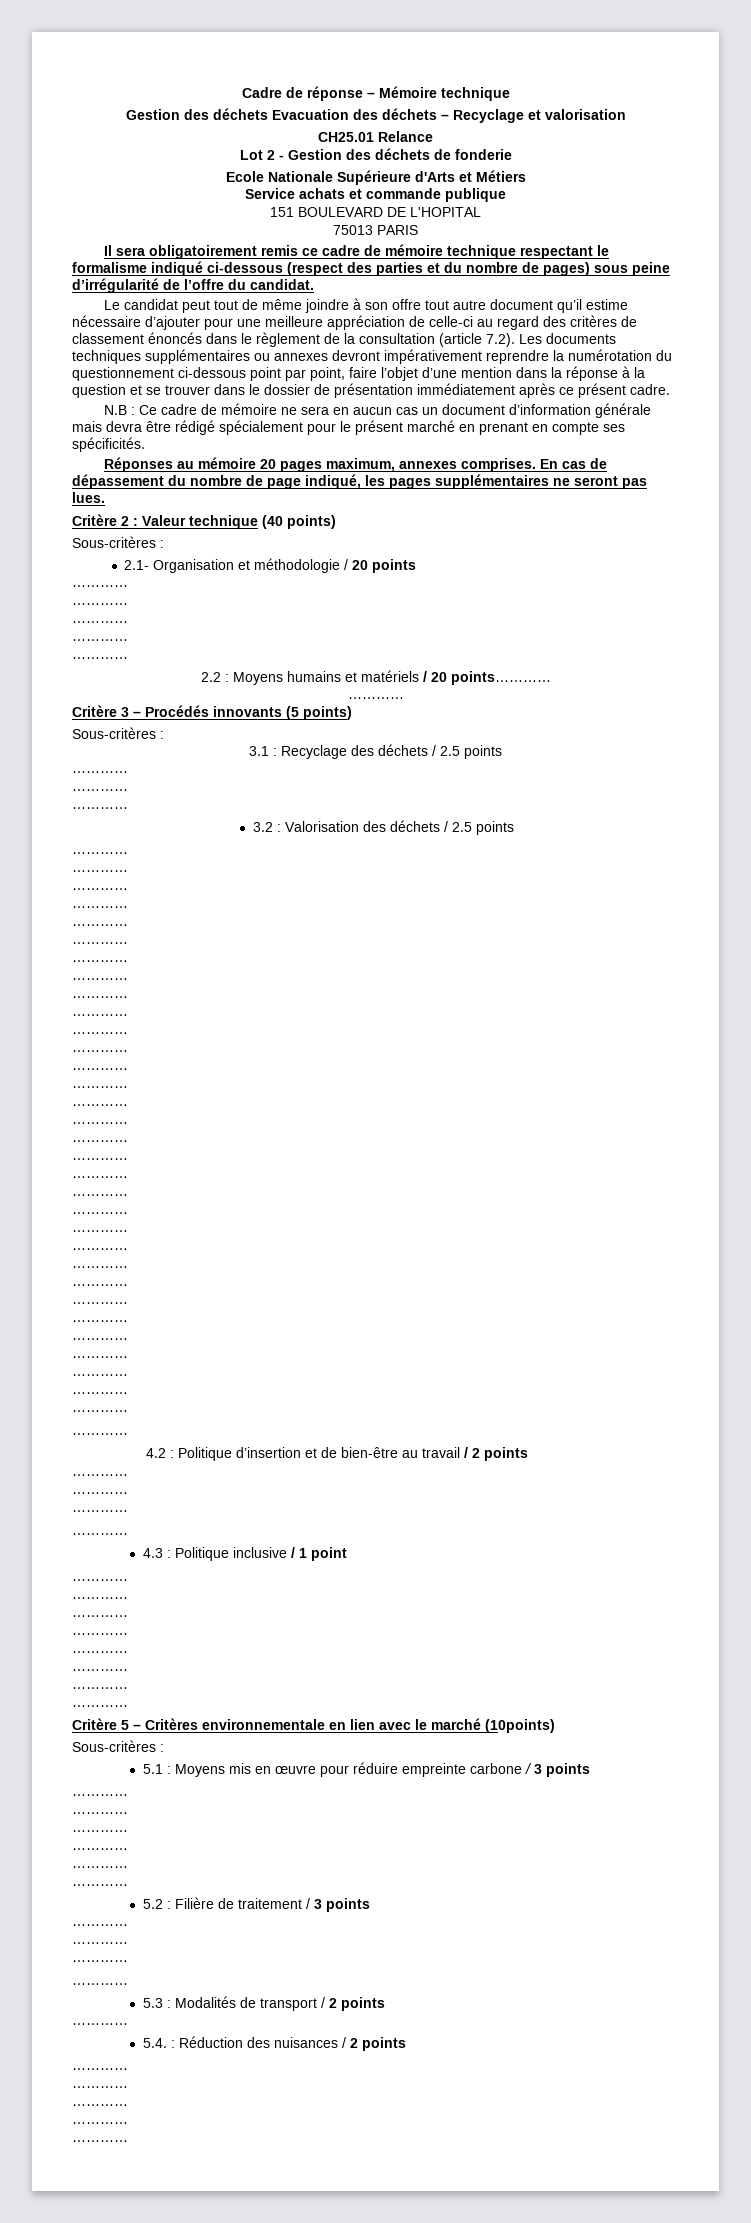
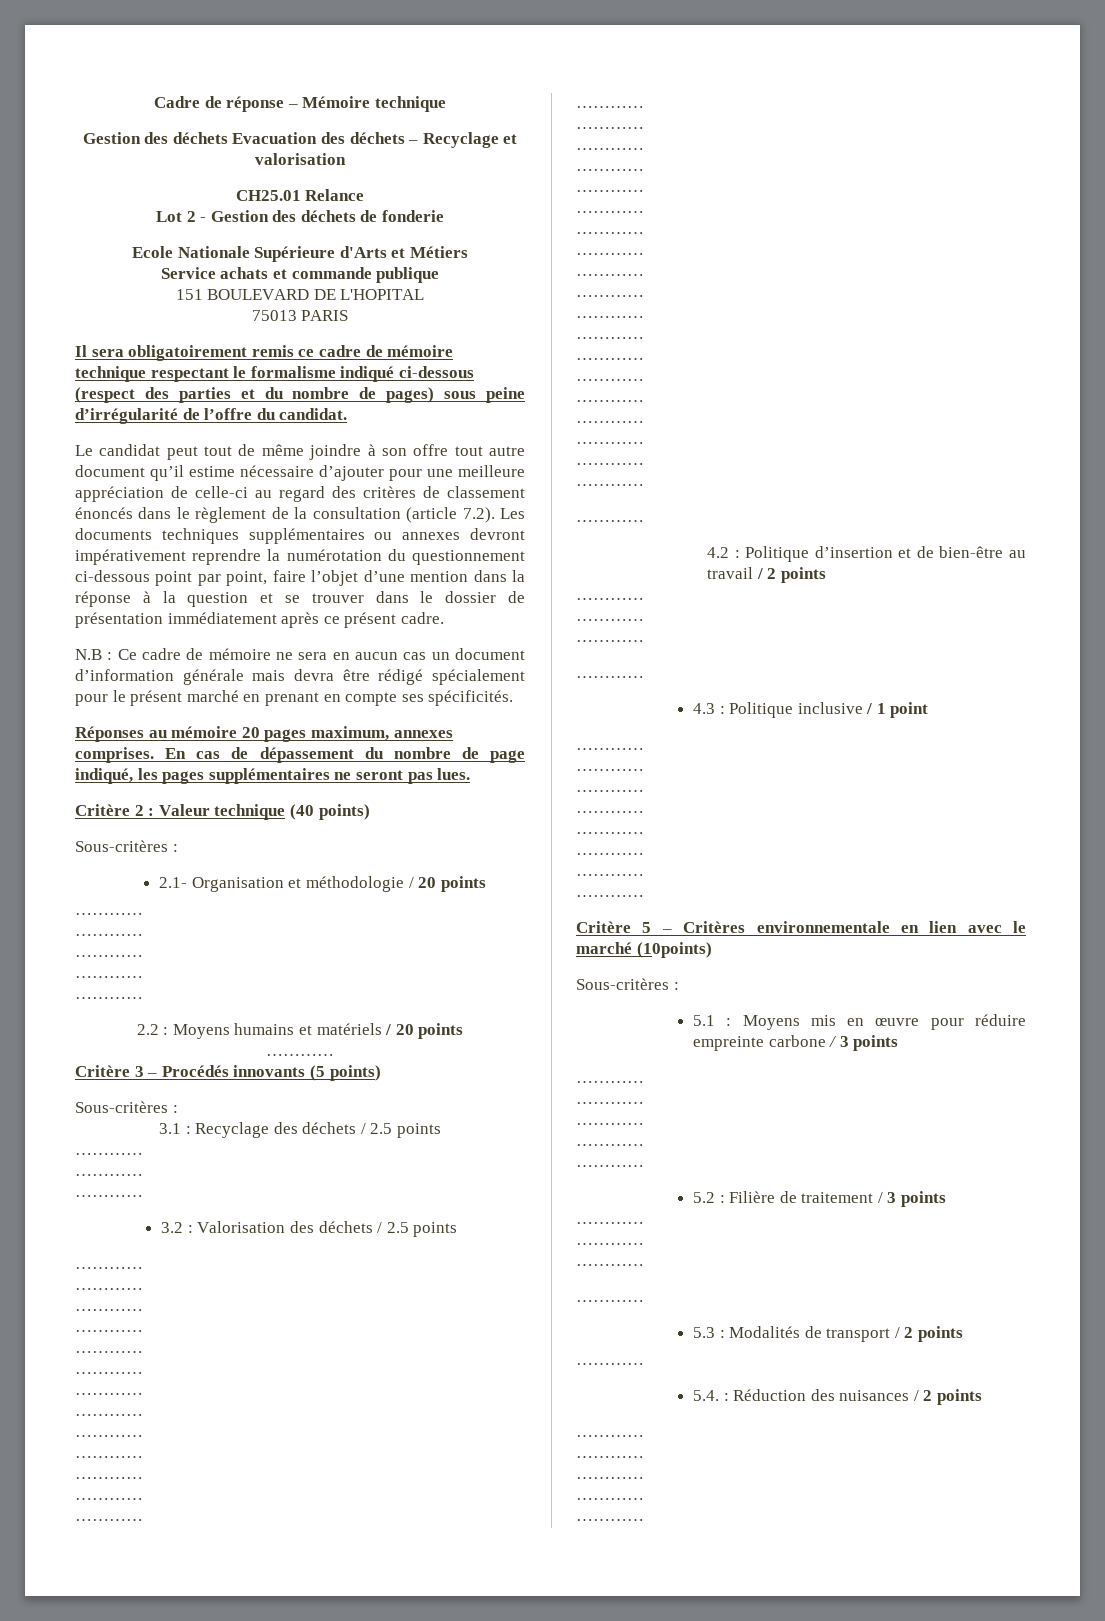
[450,671,551,685] points………… -> [418,1023,464,1039] points
[72,1884,128,1886] // ………… -> (644, 1166) none

